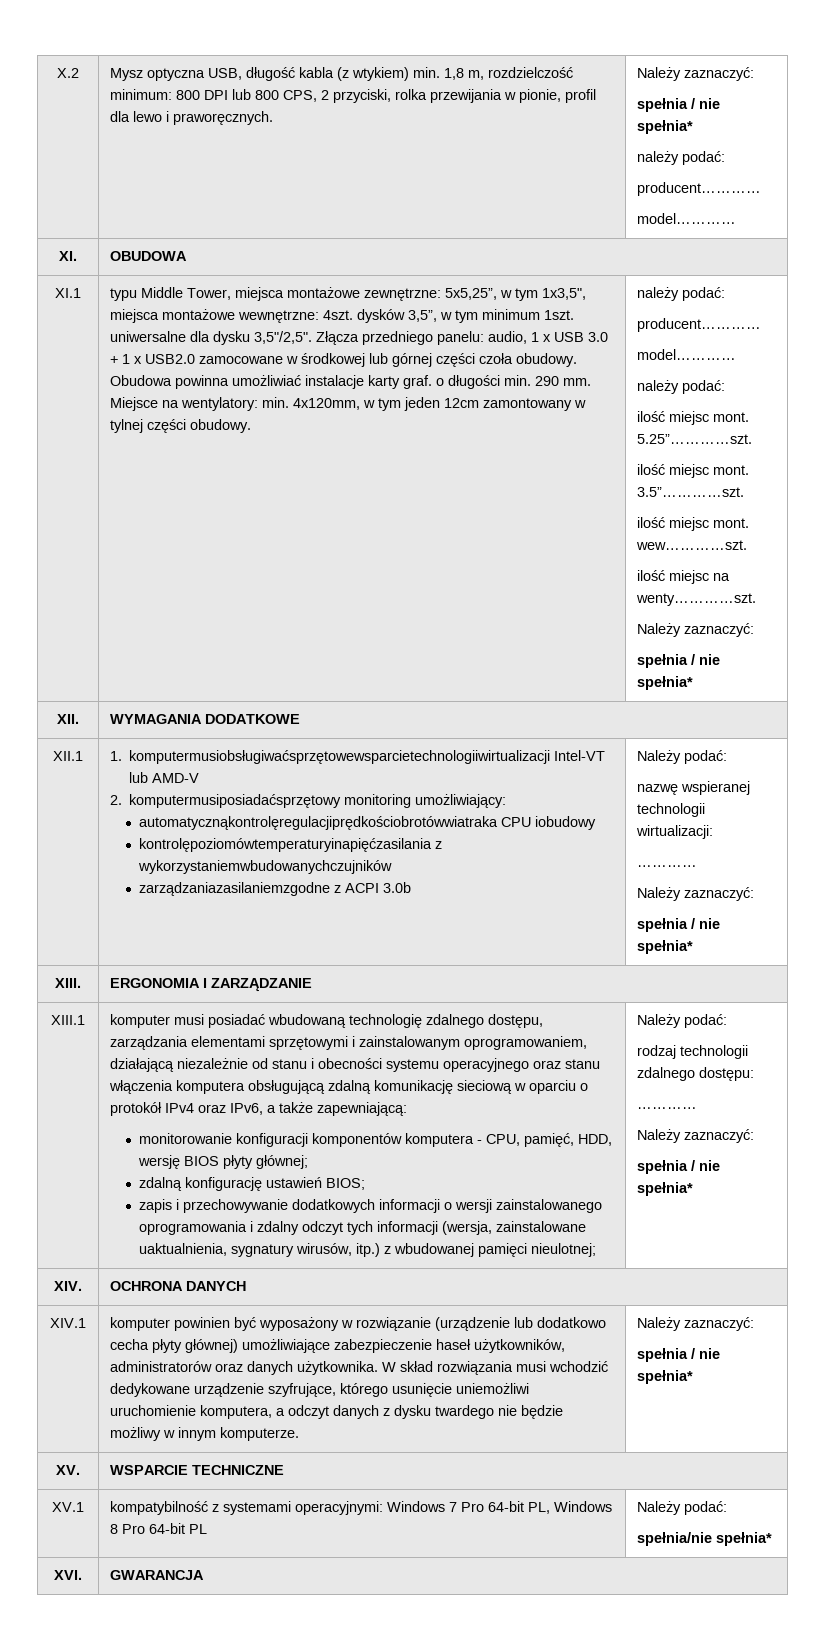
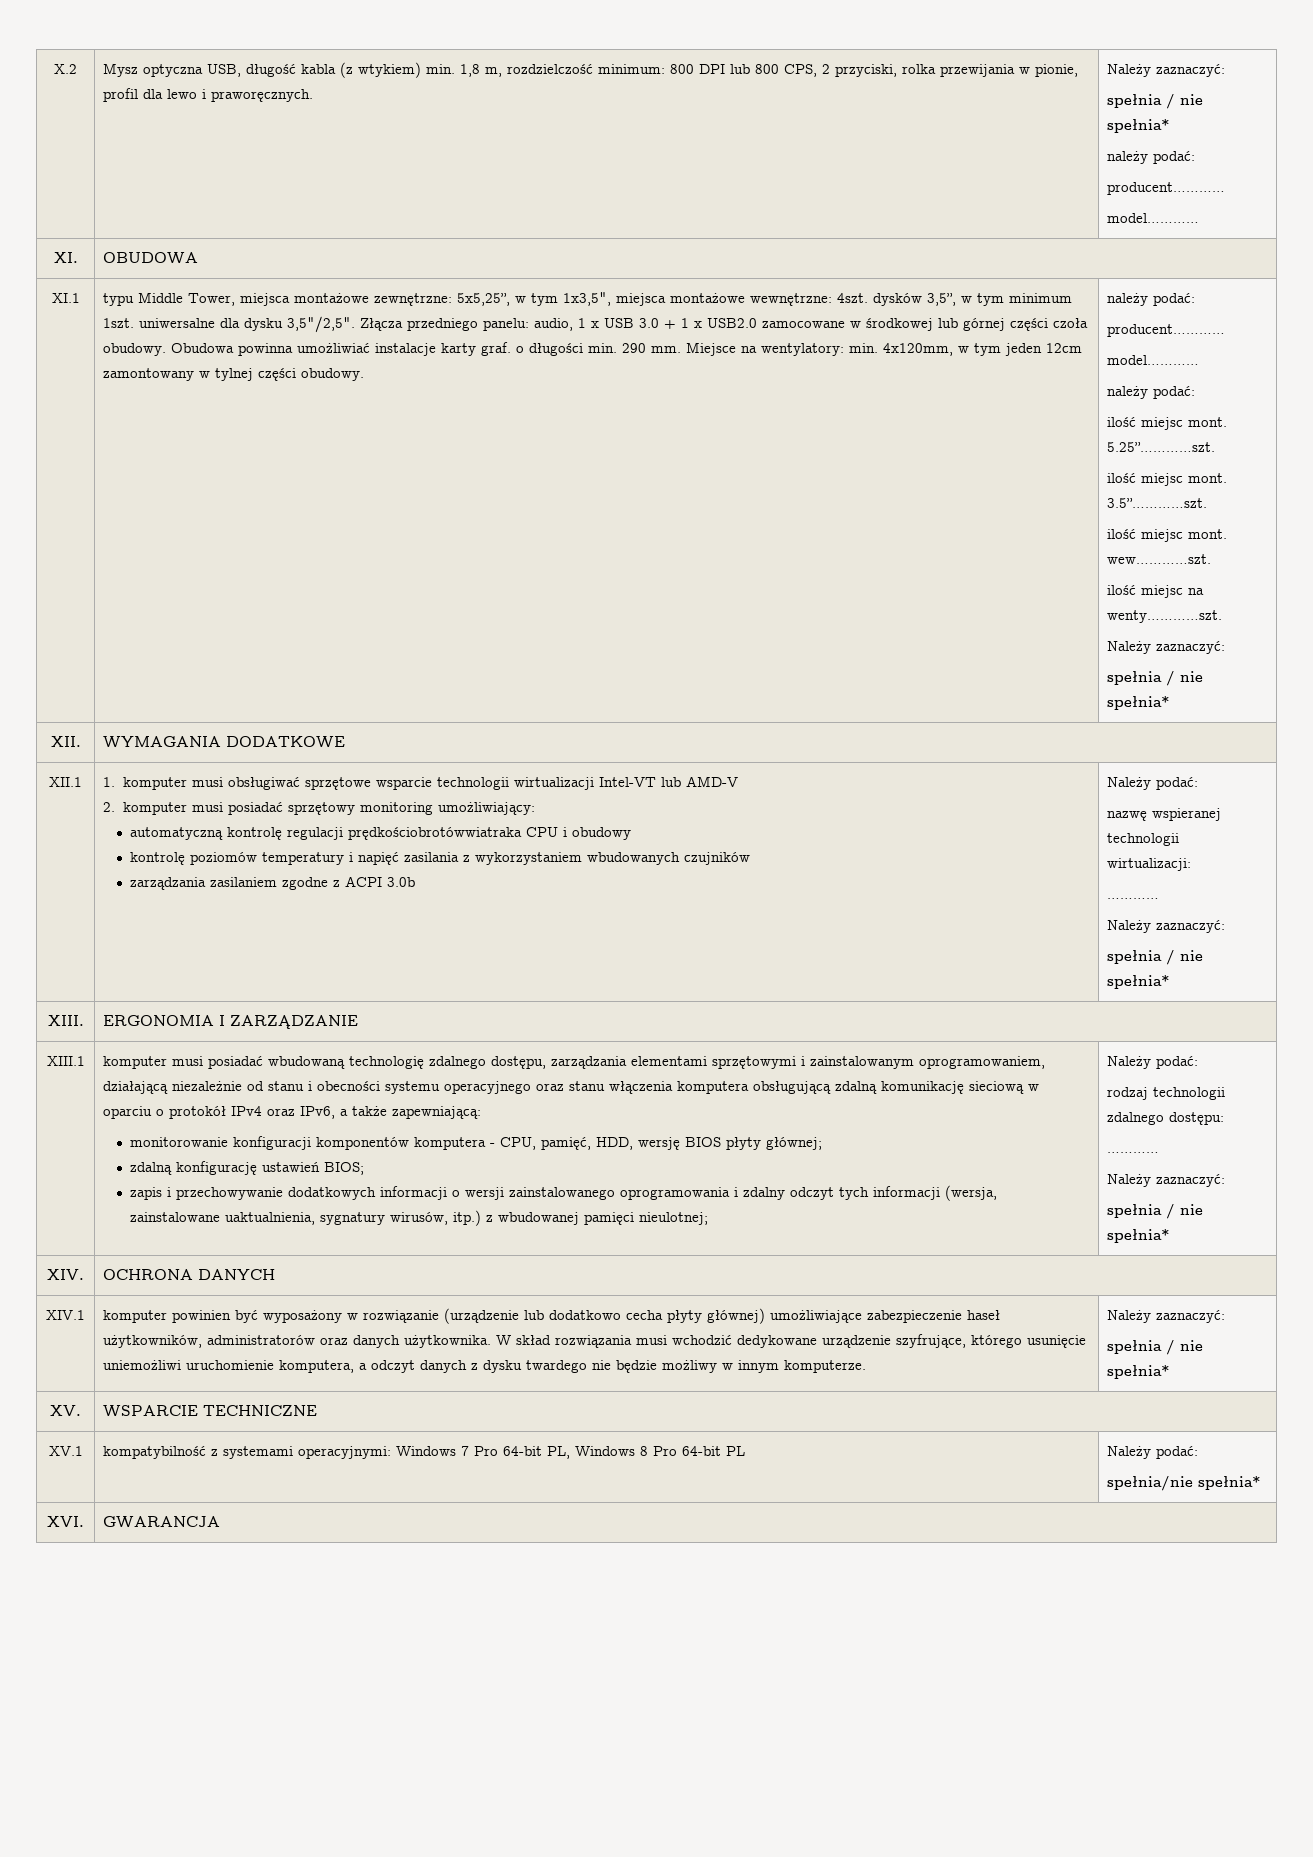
[129,750,606,764] [129,772,200,783] [110,794,507,808] [138,816,596,830] [138,838,442,852] [137,860,392,874] [138,882,330,896] komputermusiobsługiwaćsprzętowewsparcietechnologiiwirtualizacji Intel-VT lub AMD-V // 2. komputermusiposiadaćsprzętowy monitoring umożliwiający: // automatycznąkontrolęregulacjiprędkościobrotówwiatraka CPU iobudowy // kontrolępoziomówtemperaturyinapięćzasilania z wykorzystaniemwbudowanychczujników // zarządzaniazasilaniemzgodne -> [122,776,738,790] [103,802,535,815] [130,827,632,840] [130,852,751,865] [130,877,329,890] komputer musi obsługiwać sprzętowe wsparcie technologii wirtualizacji Intel-VT lub AMD-V // 2. komputer musi posiadać sprzętowy monitoring umożliwiający: // automatyczną kontrolę regulacji prędkościobrotówwiatraka CPU i obudowy // kontrolę poziomów temperatury i napięć zasilania z wykorzystaniem wbudowanych czujników // zarządzania zasilaniem zgodne

